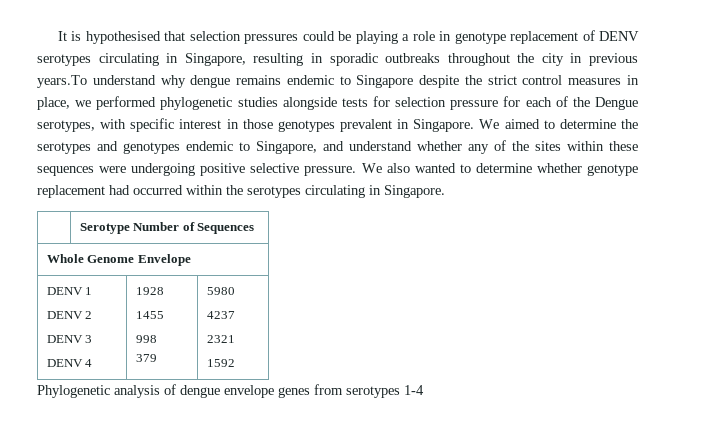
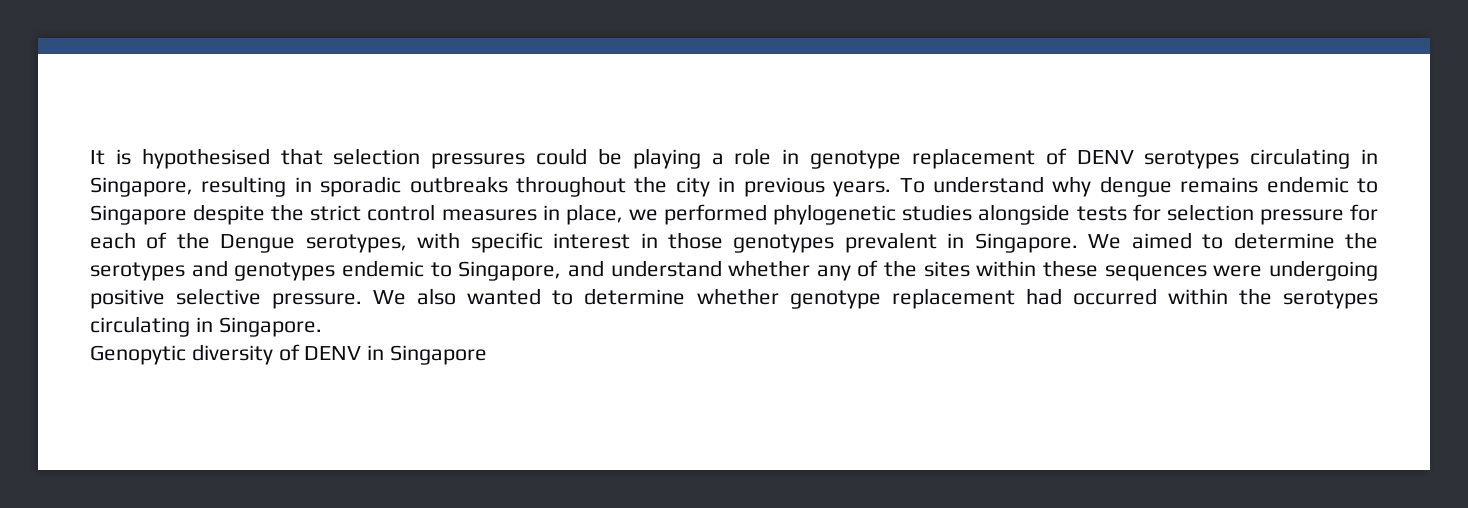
[37,75,87,88] years.To -> [833,178,925,197] years. To
[79,222,255,234] [46,254,191,266] [46,287,93,295] [46,311,93,319] [46,335,93,343] [46,359,93,367] [135,287,164,295] [135,311,164,319] [135,335,157,343] [135,354,157,362] [206,287,235,295] [206,311,235,319] [206,335,235,343] [206,359,235,367] [37,384,424,398] // | Serotype Number of Sequences // Whole Genome Envelope // DENV 1 // DENV 2 // DENV 3 // DENV 4 | 1928 // 1455 // 998 // 379 | 5980 // 4237 // 2321 // 1592 // Phylogenetic analysis of dengue envelope genes from serotypes 1-4 -> [90,344,488,365] // Genopytic diversity of DENV in Singapore

